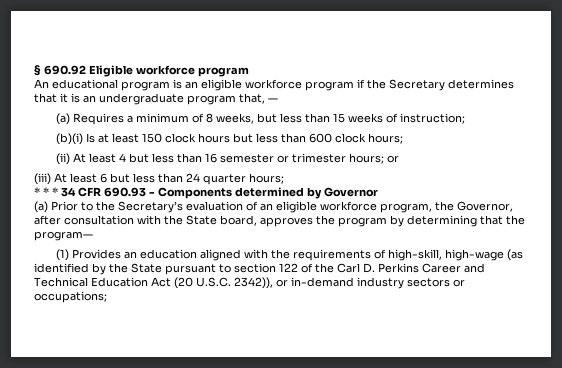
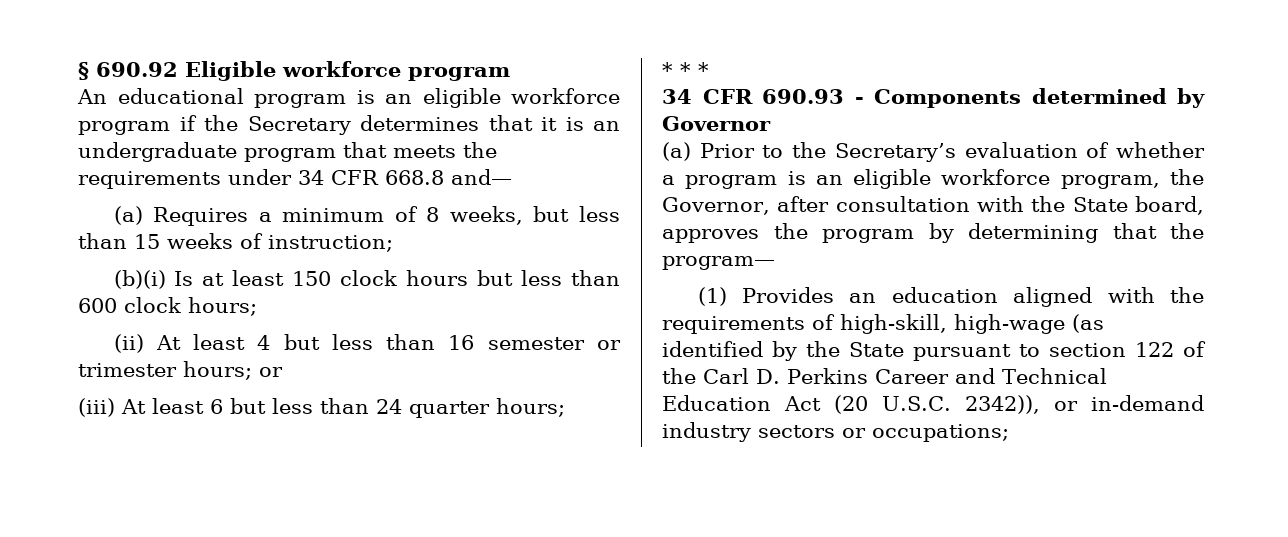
[239,93,278,104] that, — -> [343,142,497,158] [78,169,512,189] that meets the requirements under 34 CFR 668.8 and—
(58, 191) none -> (709, 69) //
(258, 206) none -> [1116,142,1205,158] [662,171,806,189] whether a program is

